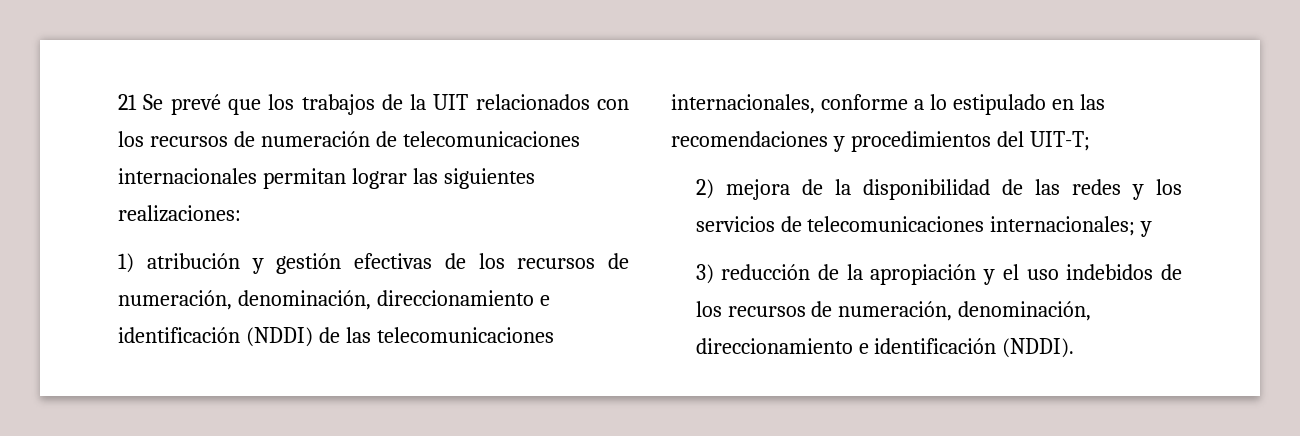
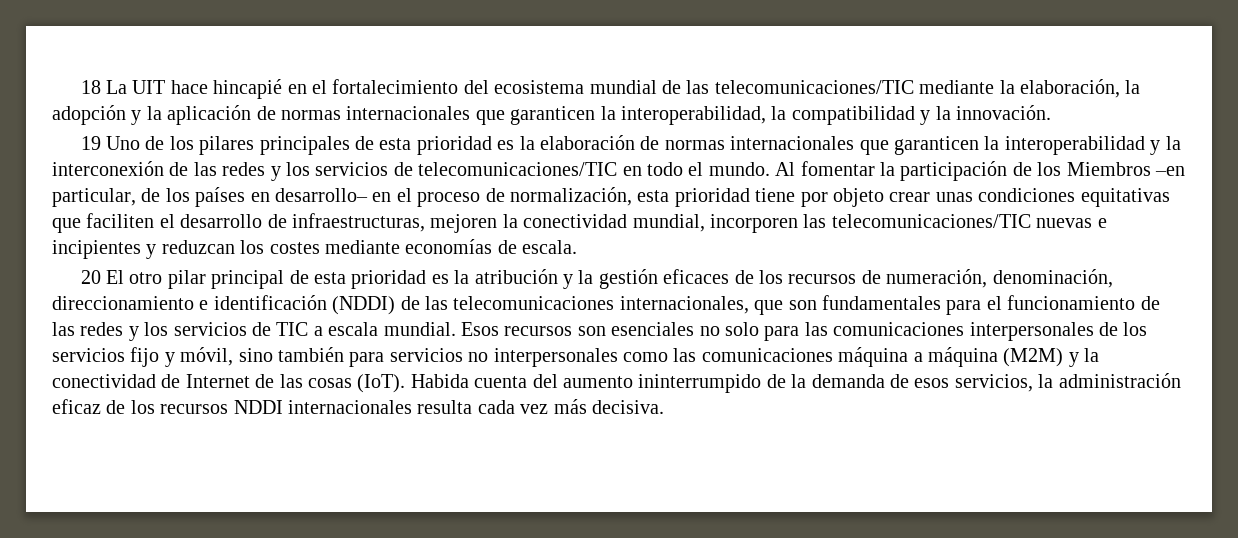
[118,94,629,115] [118,131,580,147] [118,168,535,189] [118,205,241,222] [118,253,432,274] 21 Se prevé que los trabajos de la UIT relacionados con los recursos de numeración de telecomunicaciones internacionales permitan lograr las siguientes realizaciones: // 1) atribución y gestión efectivas -> [80,79,1141,99] [52,105,1051,125] [80,135,1181,155] [52,161,1185,181] [52,187,1170,207] [52,213,1107,233] [52,239,578,259] [80,269,730,289] 18 La UIT hace hincapié en el fortalecimiento del ecosistema mundial de las telecomunicaciones/TIC mediante la elaboración, la adopción y la aplicación de normas internacionales que garanticen la interoperabilidad, la compatibilidad y la innovación. // 19 Uno de los pilares principales de esta prioridad es la elaboración de normas internacionales que garanticen la interoperabilidad y la interconexión de las redes y los servicios de telecomunicaciones/TIC en todo el mundo. Al fomentar la participación de los Miembros –en particular, de los países en desarrollo– en el proceso de normalización, esta prioridad tiene por objeto crear unas condiciones equitativas que faciliten el desarrollo de infraestructuras, mejoren la conectividad mundial, incorporen las telecomunicaciones/TIC nuevas e incipientes y reduzcan los costes mediante economías de escala. // 20 El otro pilar principal de esta prioridad es la atribución y la gestión eficaces
[820,94,1105,115] [671,131,1090,152] [695,179,1182,200] [695,216,1153,237] [695,264,1182,285] [695,301,1092,321] [695,338,1075,358] conforme a lo estipulado en las recomendaciones y procedimientos del UIT-T; // 2) mejora de la disponibilidad de las redes y los servicios de telecomunicaciones internacionales; y // 3) reducción de la apropiación y el uso indebidos de los recursos de numeración, denominación, direccionamiento e identificación (NDDI). -> [754,295,1160,315] [52,322,1148,341] [52,347,1100,367] [52,373,1181,393] [52,399,664,414] que son fundamentales para el funcionamiento de las redes y los servicios de TIC a escala mundial. Esos recursos son esenciales no solo para las comunicaciones interpersonales de los servicios fijo y móvil, sino también para servicios no interpersonales como las comunicaciones máquina a máquina (M2M) y la conectividad de Internet de las cosas (IoT). Habida cuenta del aumento ininterrumpido de la demanda de esos servicios, la administración eficaz de los recursos NDDI internacionales resulta cada vez más decisiva.

